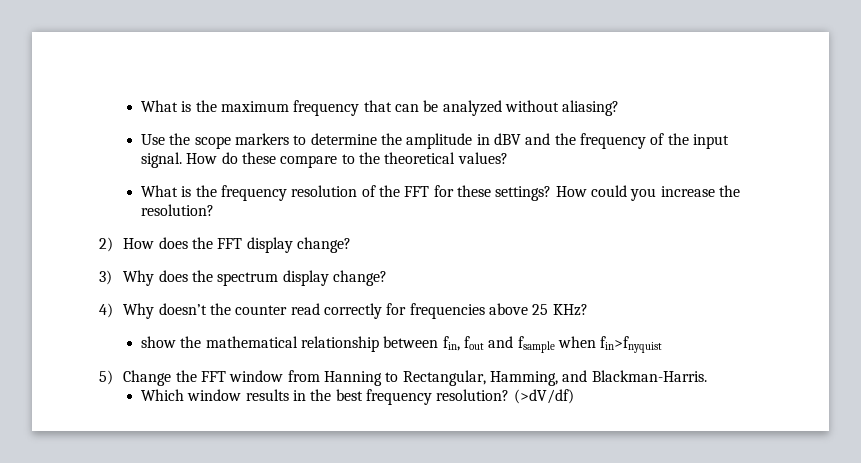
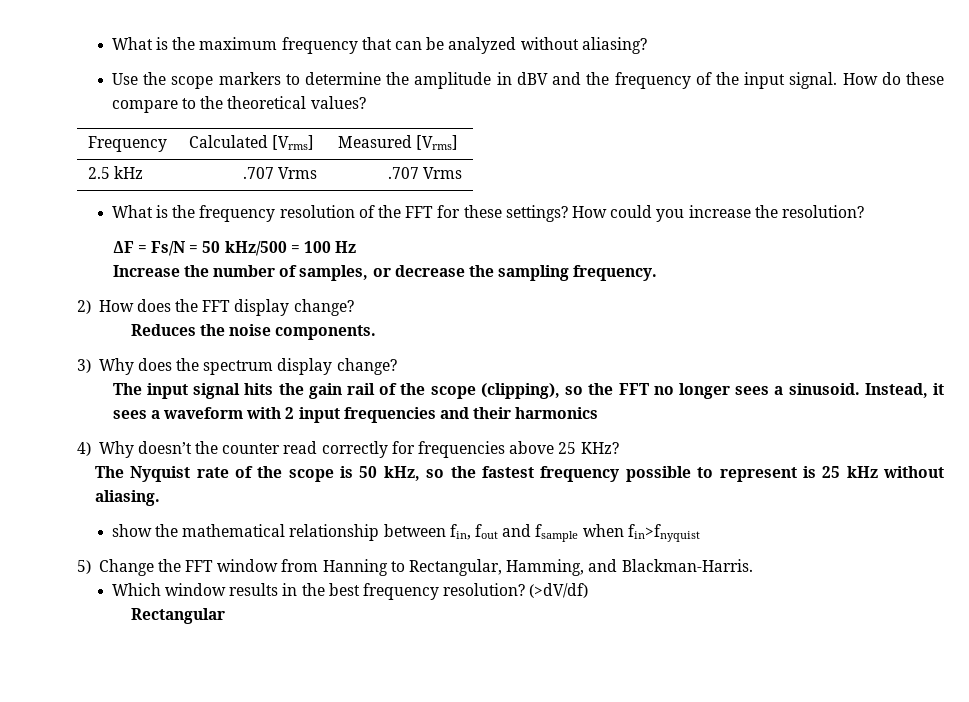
(508, 158) none -> [87,136,167,152] [188,135,315,150] [337,135,459,150] [87,166,144,179] [242,167,318,179] [387,167,463,179] // Frequency | Calculated [Vrms] | Measured [Vrms] // 2.5 kHz | .707 Vrms | .707 Vrms
(215, 210) none -> [112,241,357,256] [112,265,658,281] // ΔF = Fs/N = 50 kHz/500 = 100 Hz // Increase the number of samples, or decrease the sampling frequency.
(352, 245) none -> [130,324,377,340] // Reduces the noise components.
(388, 278) none -> [112,383,945,399] [112,407,599,423] // The input signal hits the gain rail of the scope (clipping), so the FFT no longer sees a sinusoid. Instead, it sees a waveform with 2 input frequencies and their harmonics
(588, 310) none -> [94,466,945,482] [94,490,160,506] // The Nyquist rate of the scope is 50 kHz, so the fastest frequency possible to represent is 25 kHz without aliasing.
(574, 396) none -> [130,608,225,624] // Rectangular

